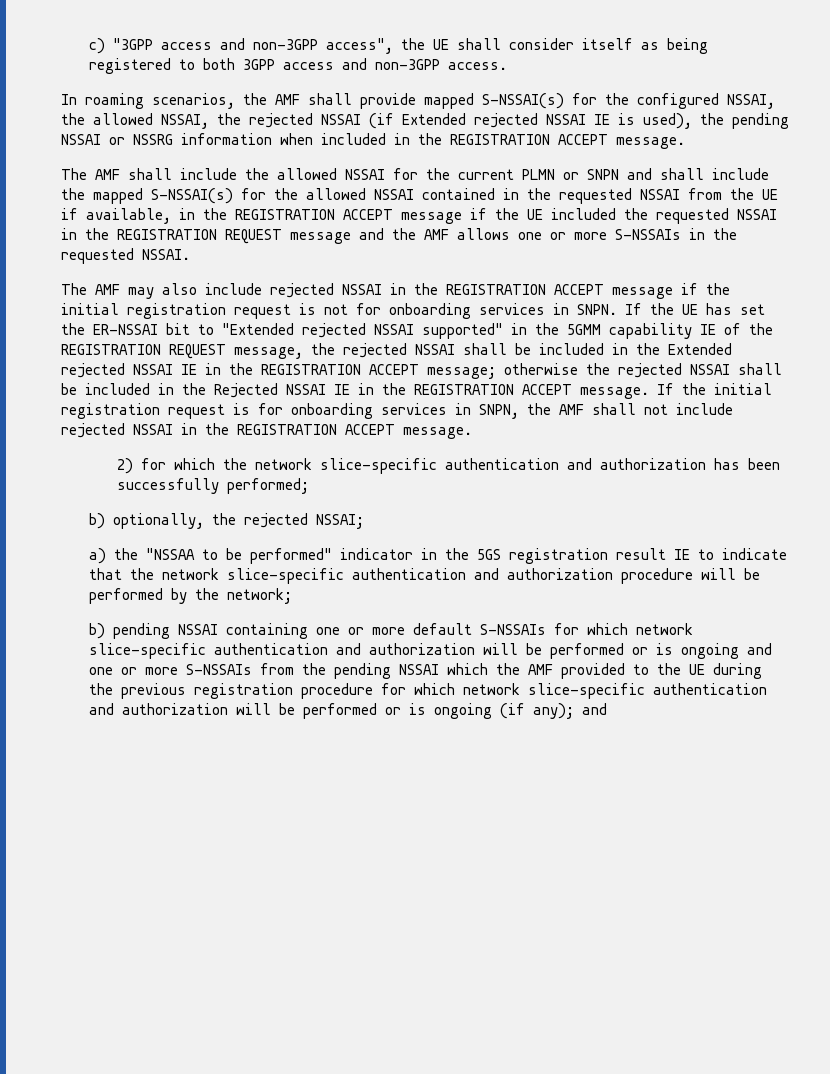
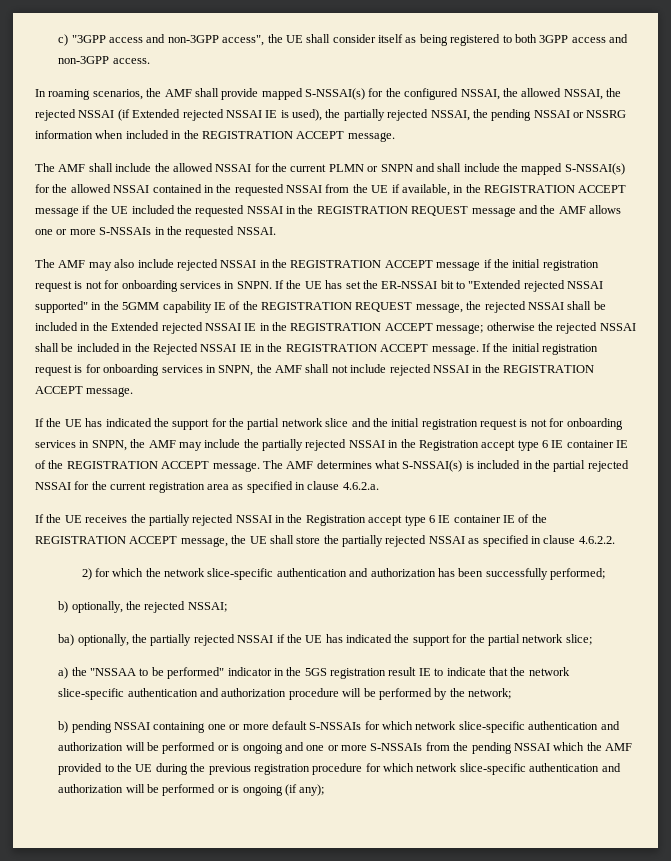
(724, 119) none -> [343,109,488,121] partially rejected NSSAI, the
(472, 433) none -> [35,418,623,430] [35,439,629,451] [35,460,629,472] [35,481,379,493] [35,514,547,526] [35,535,615,547] // If the UE has indicated the support for the partial network slice and the initial registration request is not for onboarding services in SNPN, the AMF may include the partially rejected NSSAI in the Registration accept type 6 IE container IE of the REGISTRATION ACCEPT message. The AMF determines what S-NSSAI(s) is included in the partial rejected NSSAI for the current registration area as specified in clause 4.6.2.a. // If the UE receives the partially rejected NSSAI in the Registration accept type 6 IE container IE of the REGISTRATION ACCEPT message, the UE shall store the partially rejected NSSAI as specified in clause 4.6.2.2.
(365, 521) none -> [58,634,592,646] // ba) optionally, the partially rejected NSSAI if the UE has indicated the support for the partial network slice;
[582,703,608,715] and -> (325, 790) none

